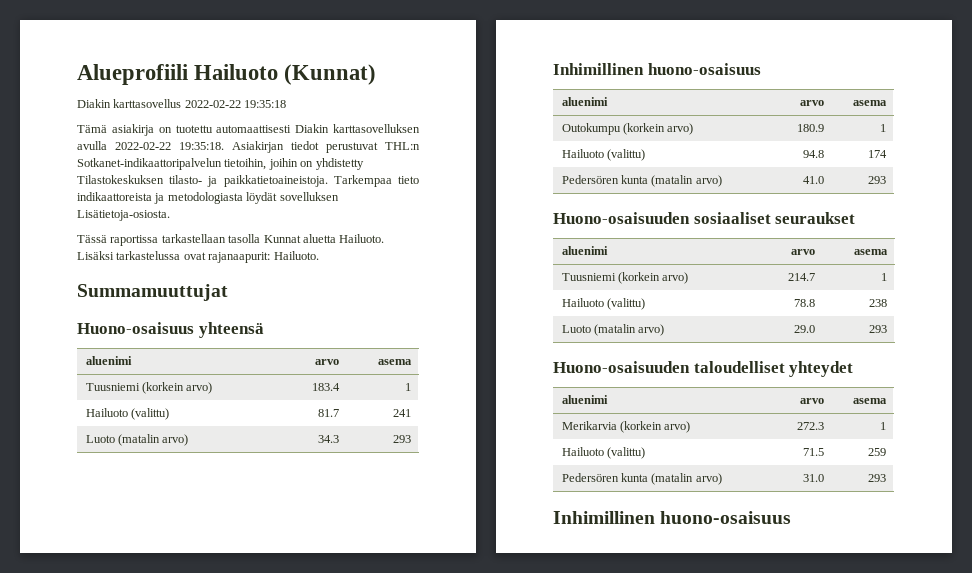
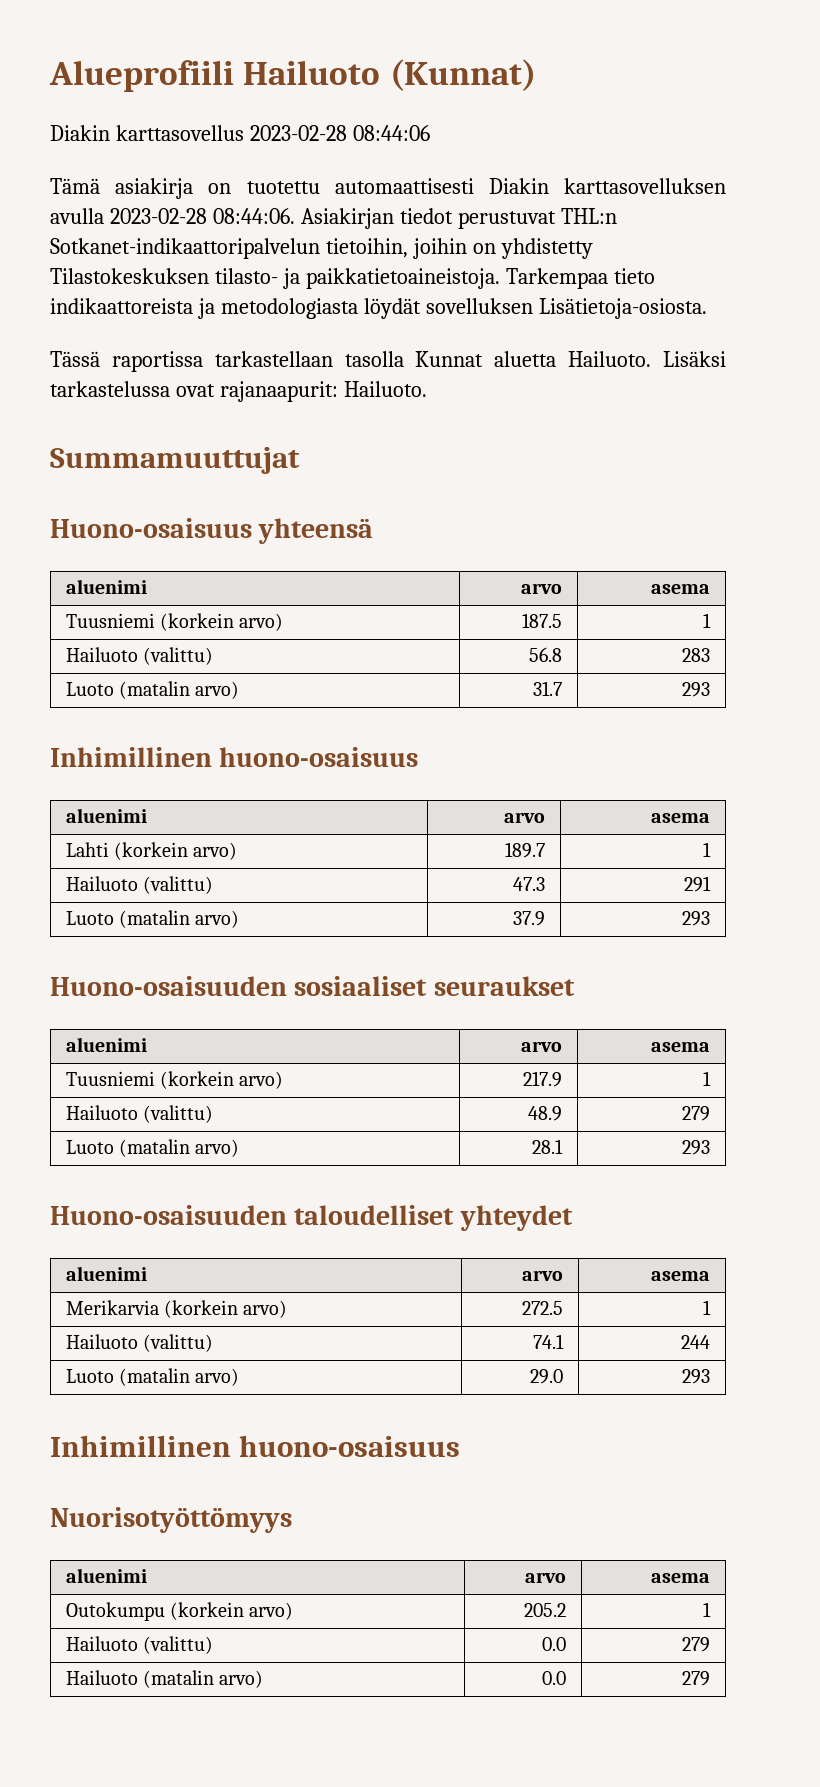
[184,100,287,108] 2022-02-22 19:35:18 -> [249,125,430,141] 2023-02-28 08:44:06
[115,142,224,150] 2022-02-22 19:35:18. -> [109,208,295,224] 2023-02-28 08:44:06.
[311,383,340,391] [404,383,411,391] [85,408,169,420] [317,409,339,417] [392,409,411,417] [85,434,189,446] [317,435,339,443] 183.4 | 1 // Hailuoto (valittu) | 81.7 | 241 // Luoto (matalin arvo) | 34.3 -> [522,613,563,628] [703,613,712,628] [65,647,214,665] [529,647,563,662] [682,648,711,662] [65,681,240,699] [533,681,563,696] 187.5 | 1 // Hailuoto (valittu) | 56.8 | 283 // Luoto (matalin arvo) | 31.7
[561,123,694,135] [796,124,824,132] [879,124,886,132] [561,149,645,161] [802,150,824,158] [867,150,887,158] [561,175,722,187] [802,176,824,184] Outokumpu (korkein arvo) | 180.9 | 1 // Hailuoto (valittu) | 94.8 | 174 // Pedersören kunta (matalin arvo) | 41.0 -> [65,842,238,860] [505,842,546,858] [703,842,712,857] [65,876,214,894] [513,877,546,891] [684,876,712,892] [65,910,240,928] [513,911,546,926] Lahti (korkein arvo) | 189.7 | 1 // Hailuoto (valittu) | 47.3 | 291 // Luoto (matalin arvo) | 37.9
[787,273,815,281] [880,273,887,281] [561,298,645,310] [793,299,815,307] [868,299,887,307] [561,324,665,336] [793,325,815,333] 214.7 | 1 // Hailuoto (valittu) | 78.8 | 238 // Luoto (matalin arvo) | 29.0 -> [523,1071,563,1087] [703,1071,712,1086] [65,1105,214,1123] [528,1106,563,1121] [682,1106,711,1121] [65,1139,240,1157] [532,1139,564,1154] 217.9 | 1 // Hailuoto (valittu) | 48.9 | 279 // Luoto (matalin arvo) | 28.1
[796,422,824,430] [879,422,886,430] [561,447,645,459] [802,448,824,456] [867,448,886,456] [561,473,722,485] [802,474,824,482] [867,474,886,482] [553,511,792,524] 272.3 | 1 // Hailuoto (valittu) | 71.5 | 259 // Pedersören kunta (matalin arvo) | 31.0 | 293 // Inhimillinen huono-osaisuus -> [522,1301,564,1315] [703,1300,712,1315] [65,1334,214,1352] [533,1334,565,1349] [681,1335,711,1349] [65,1368,240,1386] [530,1369,564,1384] [682,1369,711,1384] [50,1435,461,1457] [50,1507,292,1533] [65,1568,147,1583] [525,1572,567,1583] [651,1573,711,1583] [65,1602,294,1621] [524,1603,567,1617] [703,1602,712,1617] [65,1636,214,1654] [542,1637,567,1651] [682,1637,711,1652] [65,1670,264,1688] [542,1671,567,1685] [682,1671,711,1686] 272.5 | 1 // Hailuoto (valittu) | 74.1 | 244 // Luoto (matalin arvo) | 29.0 | 293 // Inhimillinen huono-osaisuus // Nuorisotyöttömyys // aluenimi | arvo | asema // Outokumpu (korkein arvo) | 205.2 | 1 // Hailuoto (valittu) | 0.0 | 279 // Hailuoto (matalin arvo) | 0.0 | 279

